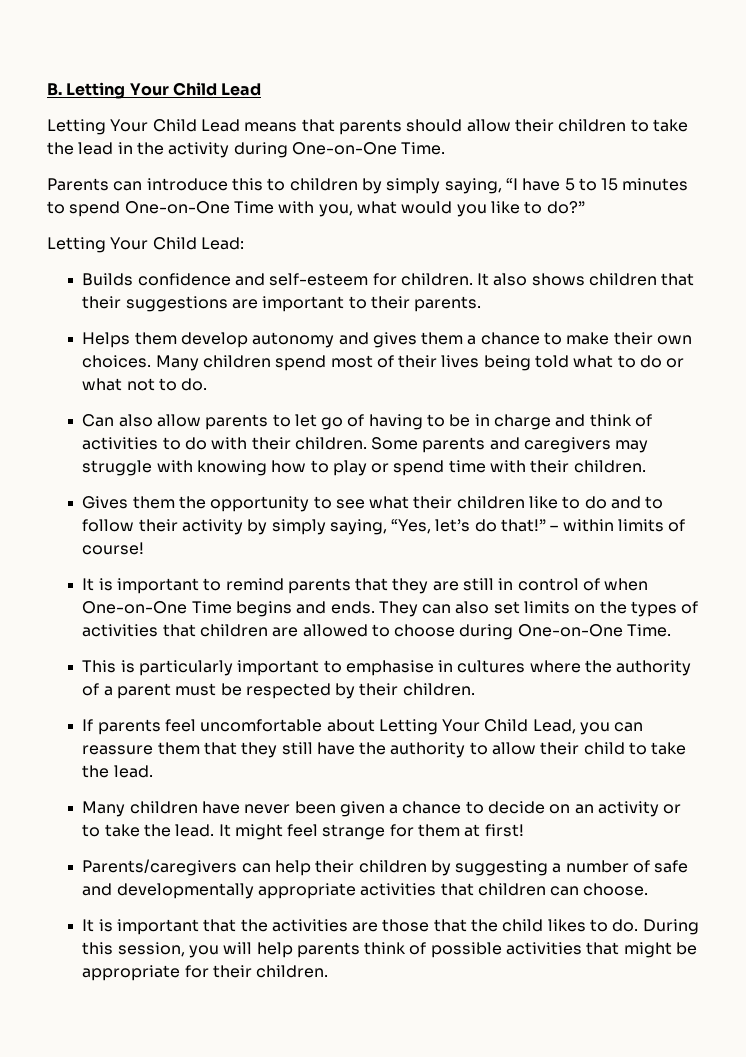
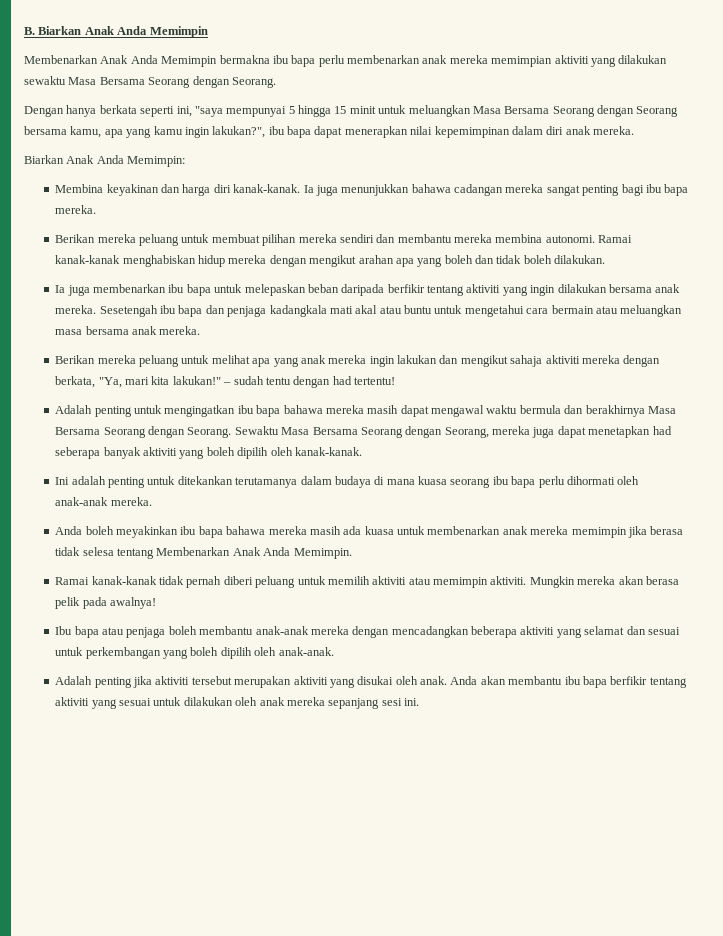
[66,82,262,99] [47,119,688,135] [47,142,446,158] [47,178,689,194] [47,201,585,217] [47,237,244,253] [82,273,695,286] [82,296,482,312] [82,332,693,348] [82,355,685,371] [82,378,208,391] [82,414,653,430] [82,437,649,453] [82,460,646,476] [82,496,664,512] [82,519,686,535] [82,542,145,555] [82,578,649,594] [82,601,699,617] [82,624,672,640] [82,660,692,676] [82,683,475,699] [82,719,644,735] [82,742,687,758] [82,765,153,778] [82,801,682,817] [82,824,524,840] [82,859,689,876] [82,883,649,899] [82,919,699,935] [82,942,698,958] [82,965,329,981] Letting Your Child Lead // Letting Your Child Lead means that parents should allow their children to take the lead in the activity during One-on-One Time. // Parents can introduce this to children by simply saying, “I have 5 to 15 minutes to spend One-on-One Time with you, what would you like to do?” // Letting Your Child Lead: // Builds confidence and self-esteem for children. It also shows children that their suggestions are important to their parents. // Helps them develop autonomy and gives them a chance to make their own choices. Many children spend most of their lives being told what to do or what not to do. // Can also allow parents to let go of having to be in charge and think of activities to do with their children. Some parents and caregivers may struggle with knowing how to play or spend time with their children. // Gives them the opportunity to see what their children like to do and to follow their activity by simply saying, “Yes, let’s do that!” – within limits of course! // It is important to remind parents that they are still in control of when One-on-One Time begins and ends. They can also set limits on the types of activities that children are allowed to choose during One-on-One Time. // This is particularly important to emphasise in cultures where the authority of a parent must be respected by their children. // If parents feel uncomfortable about Letting Your Child Lead, you can reassure them that they still have the authority to allow their child to take the lead. // Many children have never been given a chance to decide on an activity or to take the lead. It might feel strange for them at first! // Parents/caregivers can help their children by suggesting a number of safe and developmentally appropriate activities that children can choose. // It is important that the activities are those that the child likes to do. During this session, you will help parents think of possible activities that might be appropriate for their children. -> [38,26,208,38] [24,55,668,67] [24,76,276,88] [24,105,679,117] [24,126,634,138] [24,155,186,167] [55,184,689,196] [55,205,97,214] [55,234,633,246] [55,255,606,267] [55,284,681,296] [55,305,683,317] [55,326,201,335] [55,355,661,367] [55,376,396,388] [55,405,676,417] [55,426,672,438] [55,447,362,459] [55,476,640,488] [55,497,152,506] [55,526,684,538] [55,547,352,559] [55,576,679,588] [55,597,157,609] [55,626,680,638] [55,647,334,659] [55,676,687,688] [55,697,420,709] Biarkan Anak Anda Memimpin // Membenarkan Anak Anda Memimpin bermakna ibu bapa perlu membenarkan anak mereka memimpian aktiviti yang dilakukan sewaktu Masa Bersama Seorang dengan Seorang. // Dengan hanya berkata seperti ini, "saya mempunyai 5 hingga 15 minit untuk meluangkan Masa Bersama Seorang dengan Seorang bersama kamu, apa yang kamu ingin lakukan?", ibu bapa dapat menerapkan nilai kepemimpinan dalam diri anak mereka. // Biarkan Anak Anda Memimpin: // Membina keyakinan dan harga diri kanak-kanak. Ia juga menunjukkan bahawa cadangan mereka sangat penting bagi ibu bapa mereka. // Berikan mereka peluang untuk membuat pilihan mereka sendiri dan membantu mereka membina autonomi. Ramai kanak-kanak menghabiskan hidup mereka dengan mengikut arahan apa yang boleh dan tidak boleh dilakukan. // Ia juga membenarkan ibu bapa untuk melepaskan beban daripada berfikir tentang aktiviti yang ingin dilakukan bersama anak mereka. Sesetengah ibu bapa dan penjaga kadangkala mati akal atau buntu untuk mengetahui cara bermain atau meluangkan masa bersama anak mereka. // Berikan mereka peluang untuk melihat apa yang anak mereka ingin lakukan dan mengikut sahaja aktiviti mereka dengan berkata, "Ya, mari kita lakukan!" – sudah tentu dengan had tertentu! // Adalah penting untuk mengingatkan ibu bapa bahawa mereka masih dapat mengawal waktu bermula dan berakhirnya Masa Bersama Seorang dengan Seorang. Sewaktu Masa Bersama Seorang dengan Seorang, mereka juga dapat menetapkan had seberapa banyak aktiviti yang boleh dipilih oleh kanak-kanak. // Ini adalah penting untuk ditekankan terutamanya dalam budaya di mana kuasa seorang ibu bapa perlu dihormati oleh anak-anak mereka. // Anda boleh meyakinkan ibu bapa bahawa mereka masih ada kuasa untuk membenarkan anak mereka memimpin jika berasa tidak selesa tentang Membenarkan Anak Anda Memimpin. // Ramai kanak-kanak tidak pernah diberi peluang untuk memilih aktiviti atau memimpin aktiviti. Mungkin mereka akan berasa pelik pada awalnya! // Ibu bapa atau penjaga boleh membantu anak-anak mereka dengan mencadangkan beberapa aktiviti yang selamat dan sesuai untuk perkembangan yang boleh dipilih oleh anak-anak. // Adalah penting jika aktiviti tersebut merupakan aktiviti yang disukai oleh anak. Anda akan membantu ibu bapa berfikir tentang aktiviti yang sesuai untuk dilakukan oleh anak mereka sepanjang sesi ini.

